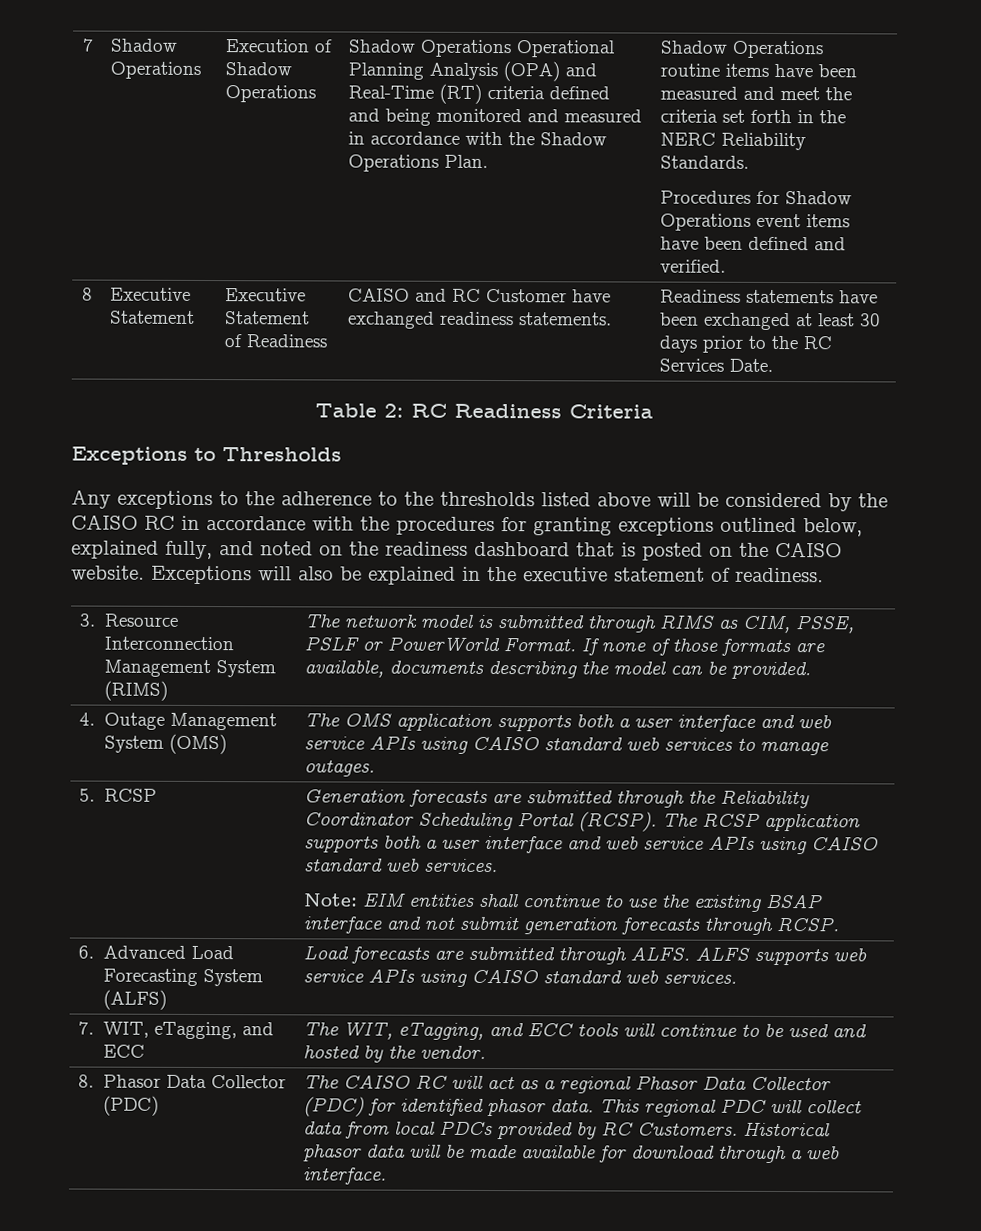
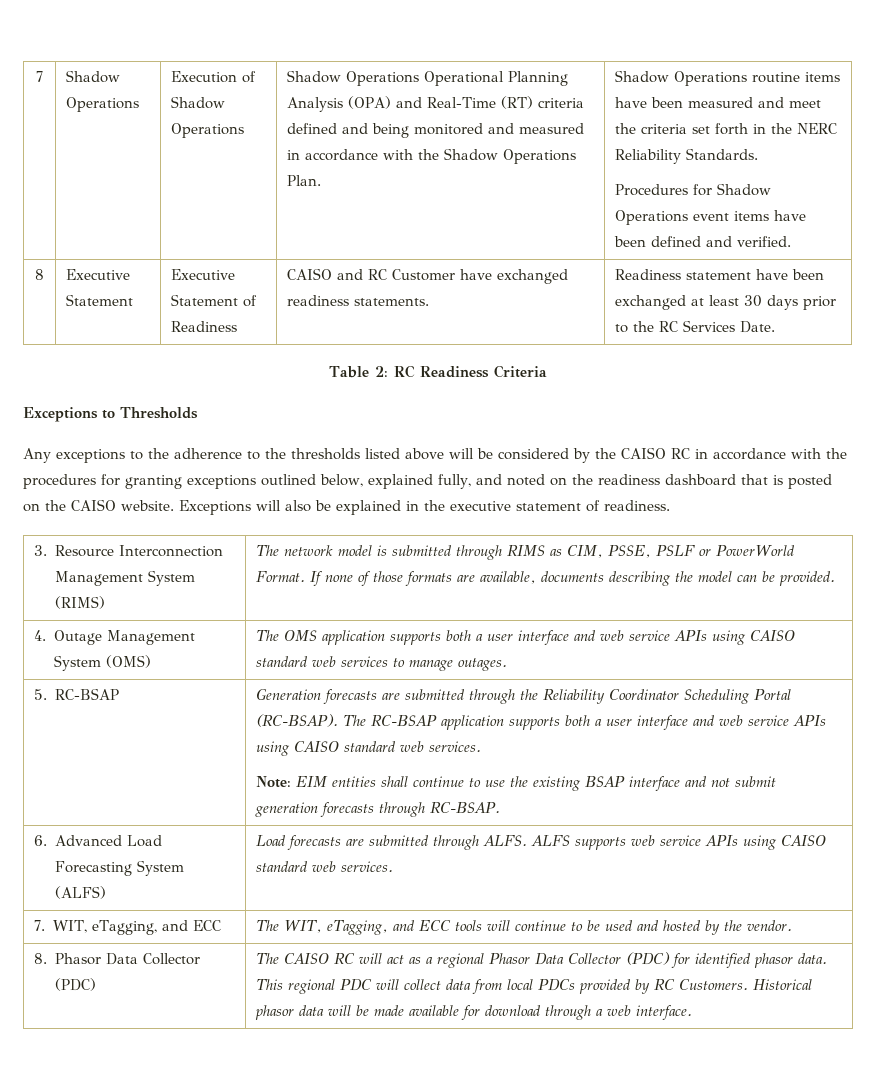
[746,289,835,304] statements -> [686,272,752,280] statement
[103,788,157,802] RCSP -> [54,688,119,700] RC-BSAP
[578,811,761,832] (RCSP). The RCSP -> [256,714,438,727] (RC-BSAP). The RC-BSAP
[776,917,840,932] RCSP. -> [430,802,501,814] RC-BSAP.

